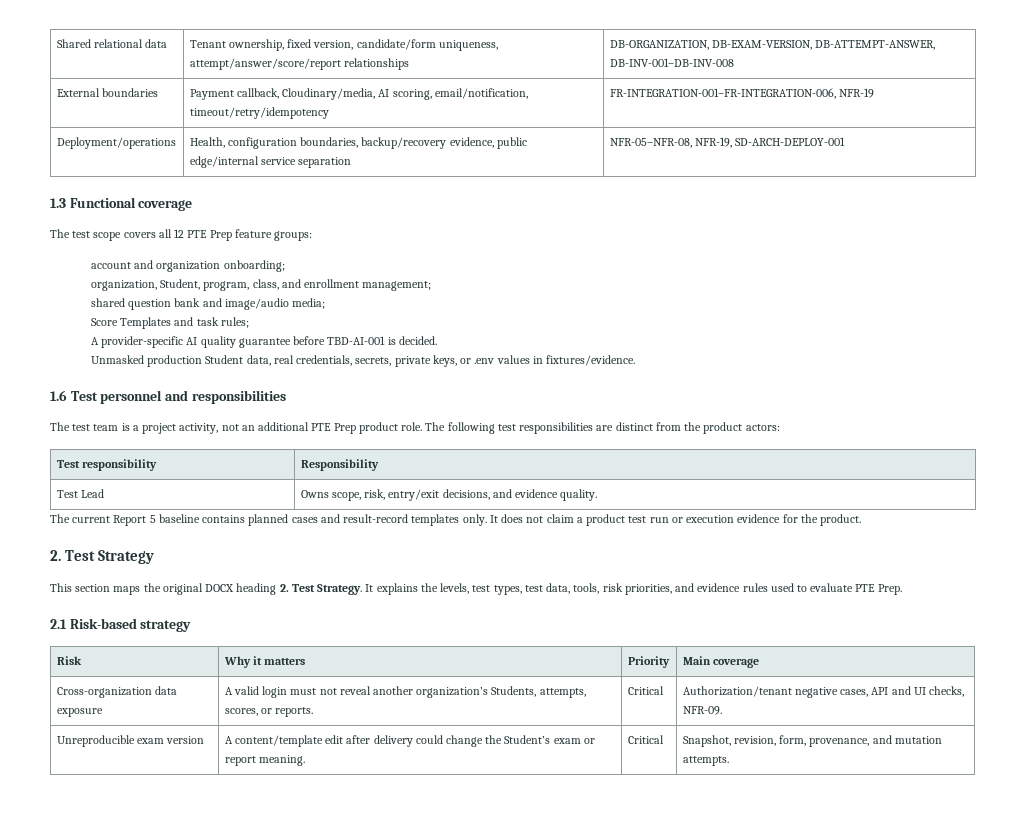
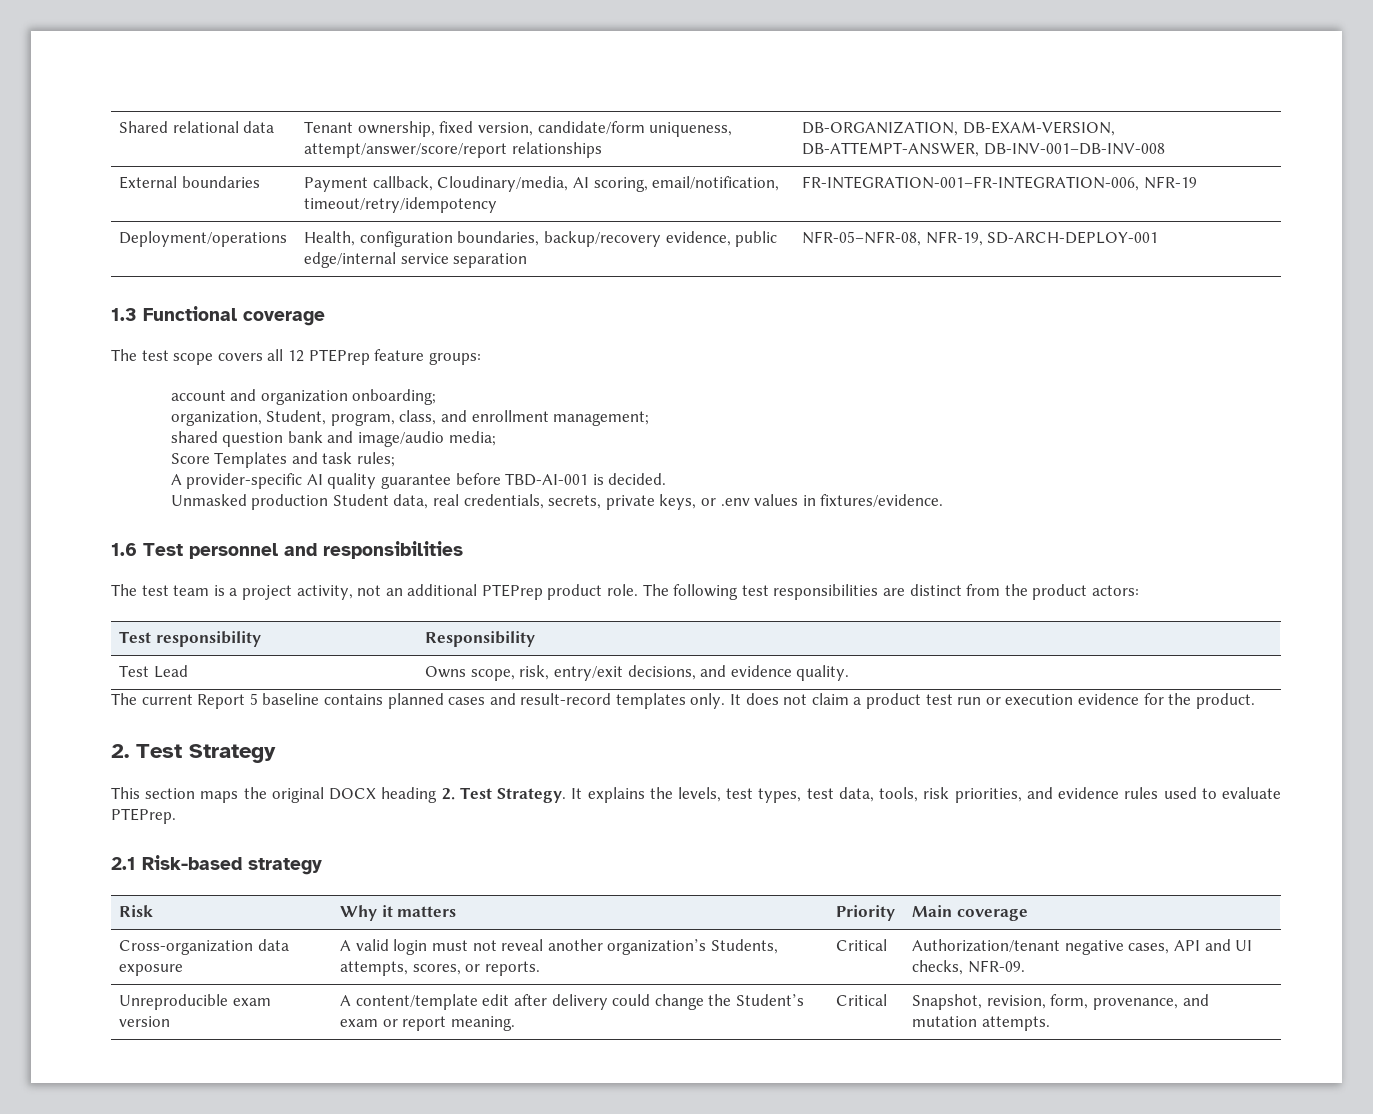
[187,230,232,241] PTE Prep -> [308,349,370,365] PTEPrep
[311,423,356,434] PTE Prep -> [481,584,543,600] PTEPrep
[855,584,902,595] PTE Prep. -> [111,808,176,824] PTEPrep.

